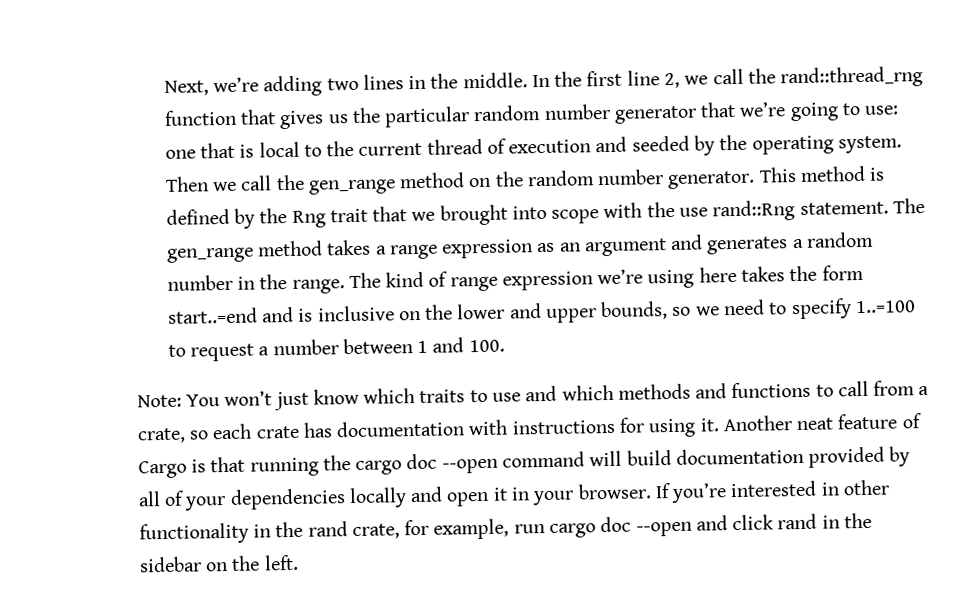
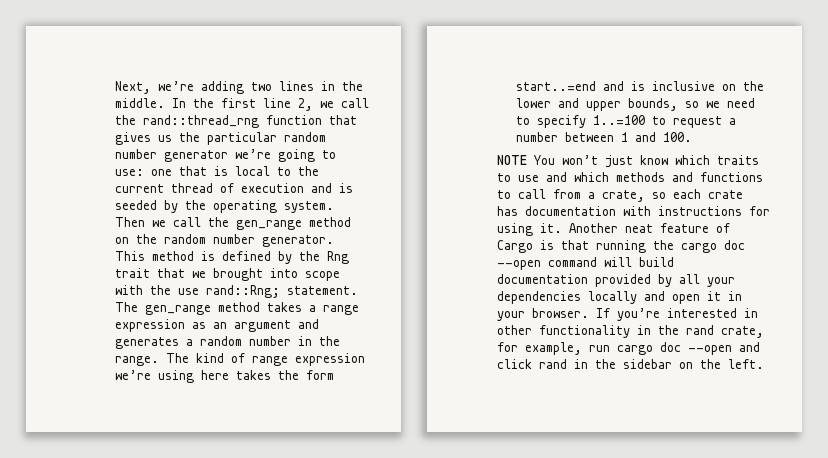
[700,101,737,118] that -> (228, 156) none
(628, 144) none -> [338,183,353,193] is
[712,200,796,222] rand::Rng -> [205,285,280,298] rand::Rng;
[136,394,182,408] Note: -> [497,155,528,165] NOTE
[164,490,186,506] of -> (701, 279) none

